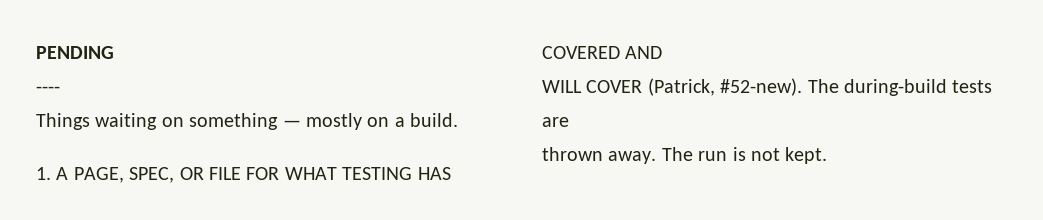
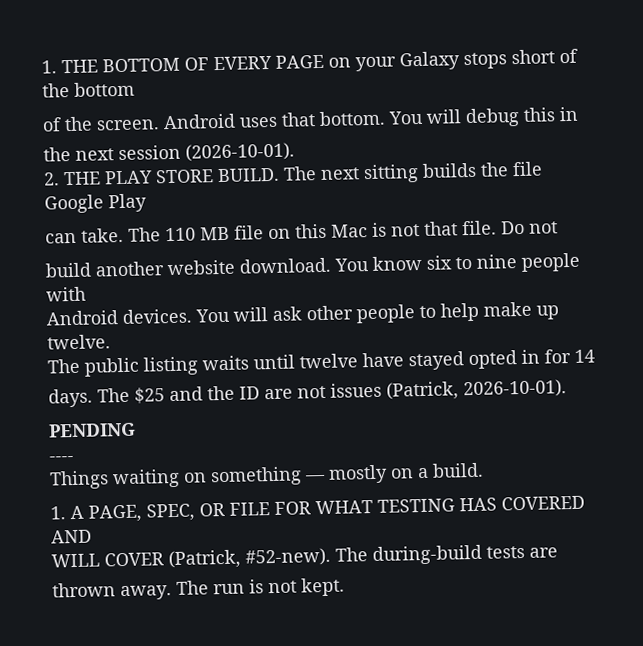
(36, 52) none -> [41,48,578,74] [42,81,135,98] [42,106,578,132] [43,142,295,162] [43,161,543,186] [44,193,147,214] [45,220,558,244] [45,252,581,278] [46,286,86,302] [46,301,559,326] [47,334,111,350] [47,349,595,377] [48,379,567,408] 1. THE BOTTOM OF EVERY PAGE on your Galaxy stops short of the bottom // of the screen. Android uses that bottom. You will debug this in // the next session (2026-10-01). // 2. THE PLAY STORE BUILD. The next sitting builds the file Google Play // can take. The 110 MB file on this Mac is not that file. Do not // build another website download. You know six to nine people with // Android devices. You will ask other people to help make up twelve. // The public listing waits until twelve have stayed opted in for 14 // days. The $25 and the ID are not issues (Patrick, 2026-10-01). //

